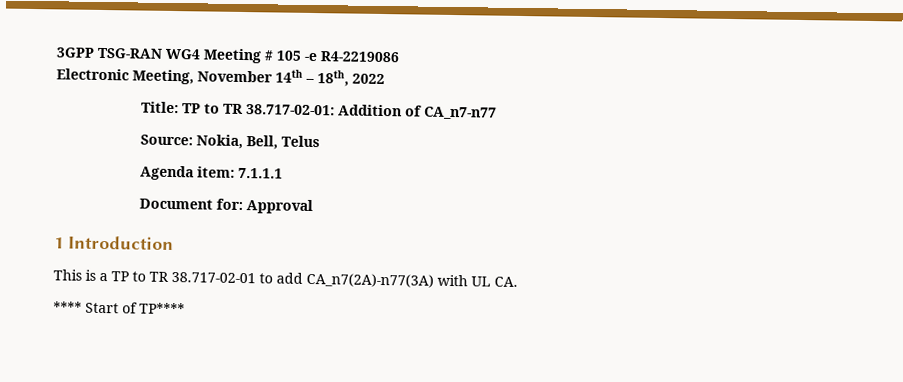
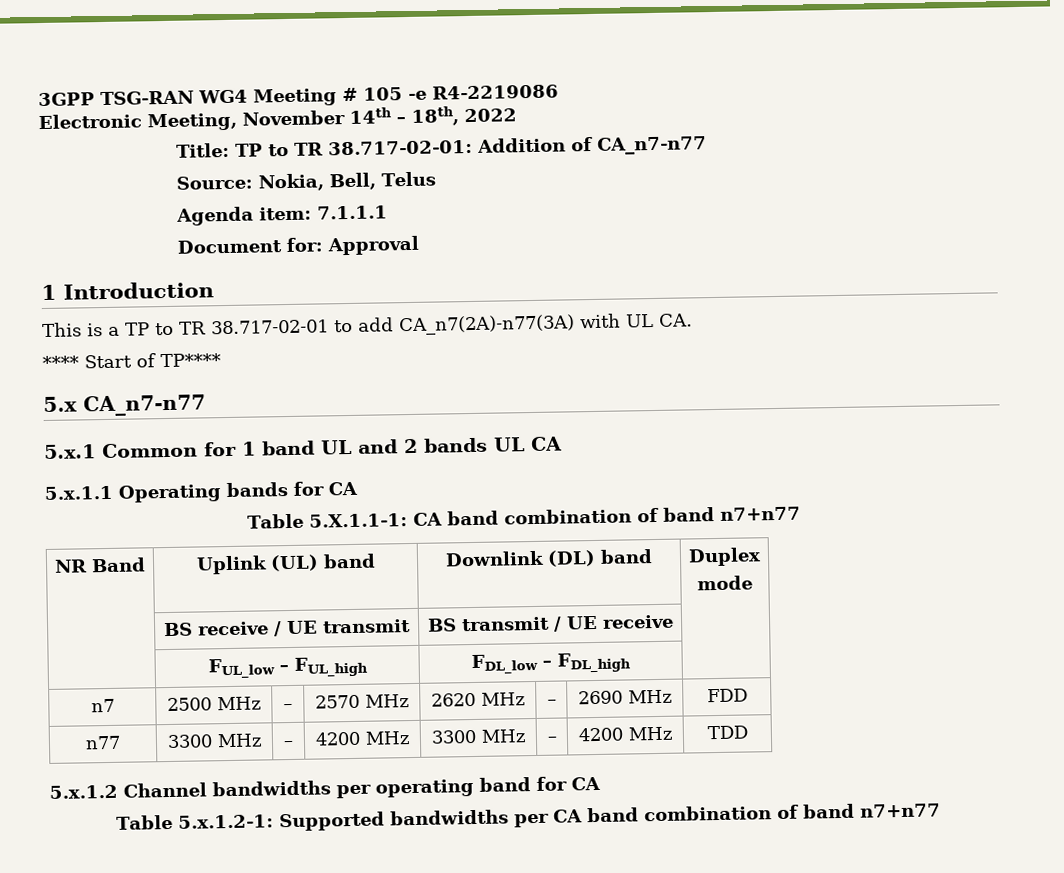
(185, 308) none -> [43,394,206,417] [44,436,562,460] [44,481,358,503] [246,506,801,529] [54,557,146,573] [195,553,376,575] [445,549,653,567] [688,547,761,567] [697,575,753,591] [164,619,411,637] [426,614,674,632] [207,656,368,679] [471,652,631,675] [90,698,115,713] [167,696,261,712] [283,703,293,710] [315,694,409,709] [431,692,525,707] [546,699,557,705] [578,689,672,705] [706,688,748,703] [85,735,121,750] [167,733,262,749] [283,740,294,747] [315,731,410,746] [431,729,526,744] [546,736,558,742] [578,726,672,742] [706,725,748,740] [49,776,601,799] [116,803,941,832] // 5.x CA_n7-n77 // 5.x.1 Common for 1 band UL and 2 bands UL CA // 5.x.1.1 Operating bands for CA // Table 5.X.1.1-1: CA band combination of band n7+n77 // NR Band | Uplink (UL) band | Downlink (DL) band | Duplex // mode // | BS receive / UE transmit | BS transmit / UE receive | // | FUL_low – FUL_high | FDL_low – FDL_high | // n7 | 2500 MHz | – | 2570 MHz | 2620 MHz | – | 2690 MHz | FDD // n77 | 3300 MHz | – | 4200 MHz | 3300 MHz | – | 4200 MHz | TDD // 5.x.1.2 Channel bandwidths per operating band for CA // Table 5.x.1.2-1: Supported bandwidths per CA band combination of band n7+n77

